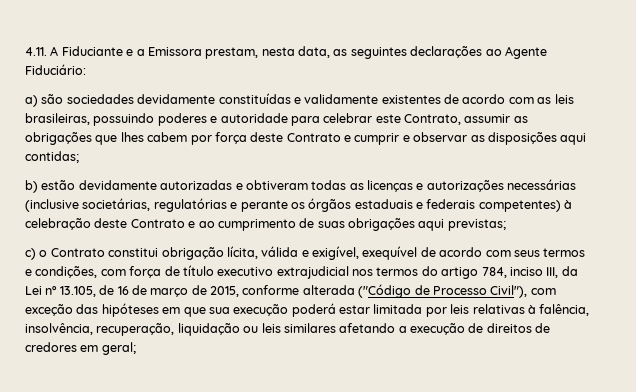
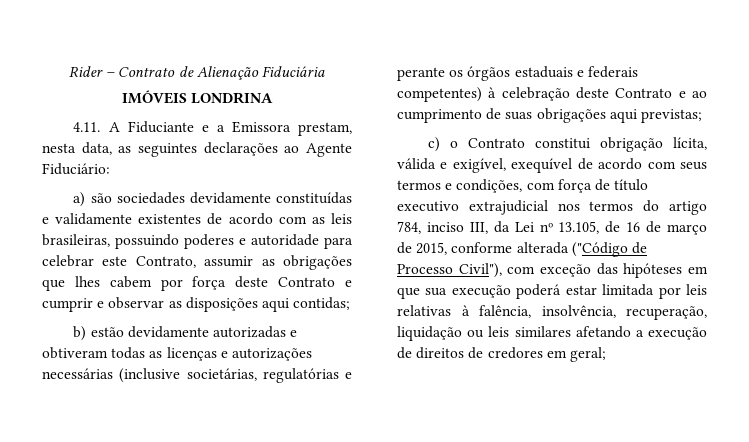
(25, 51) none -> [69,66,325,80] [121,90,274,104] Rider – Contrato de Alienação Fiduciária // IMÓVEIS LONDRINA //

